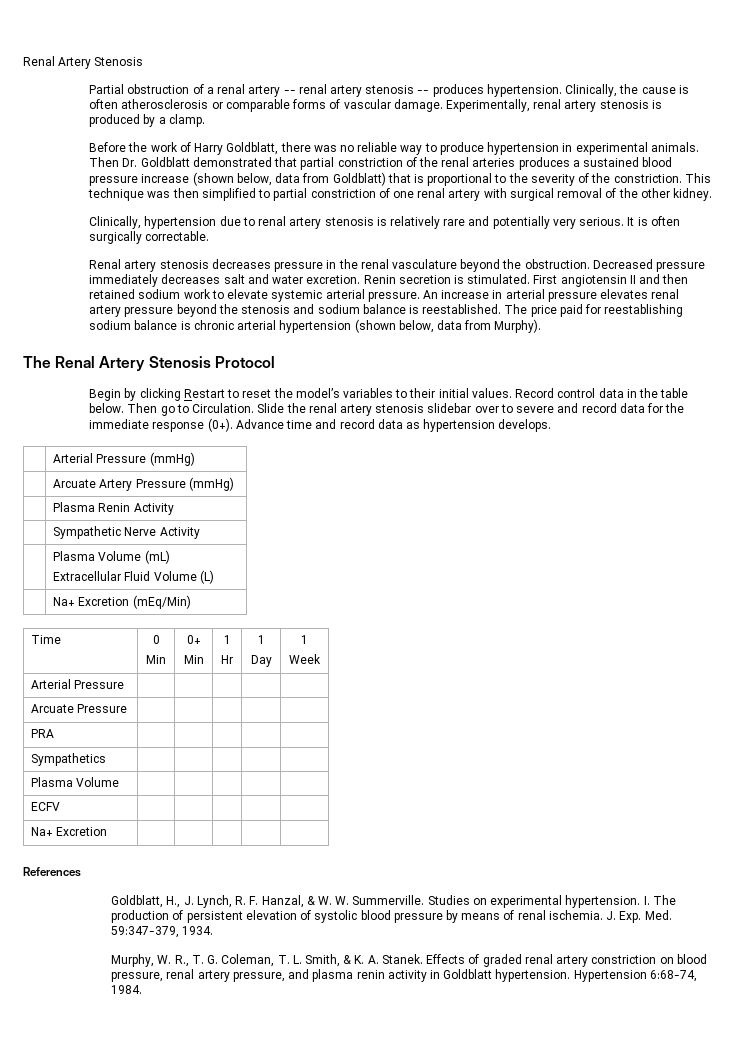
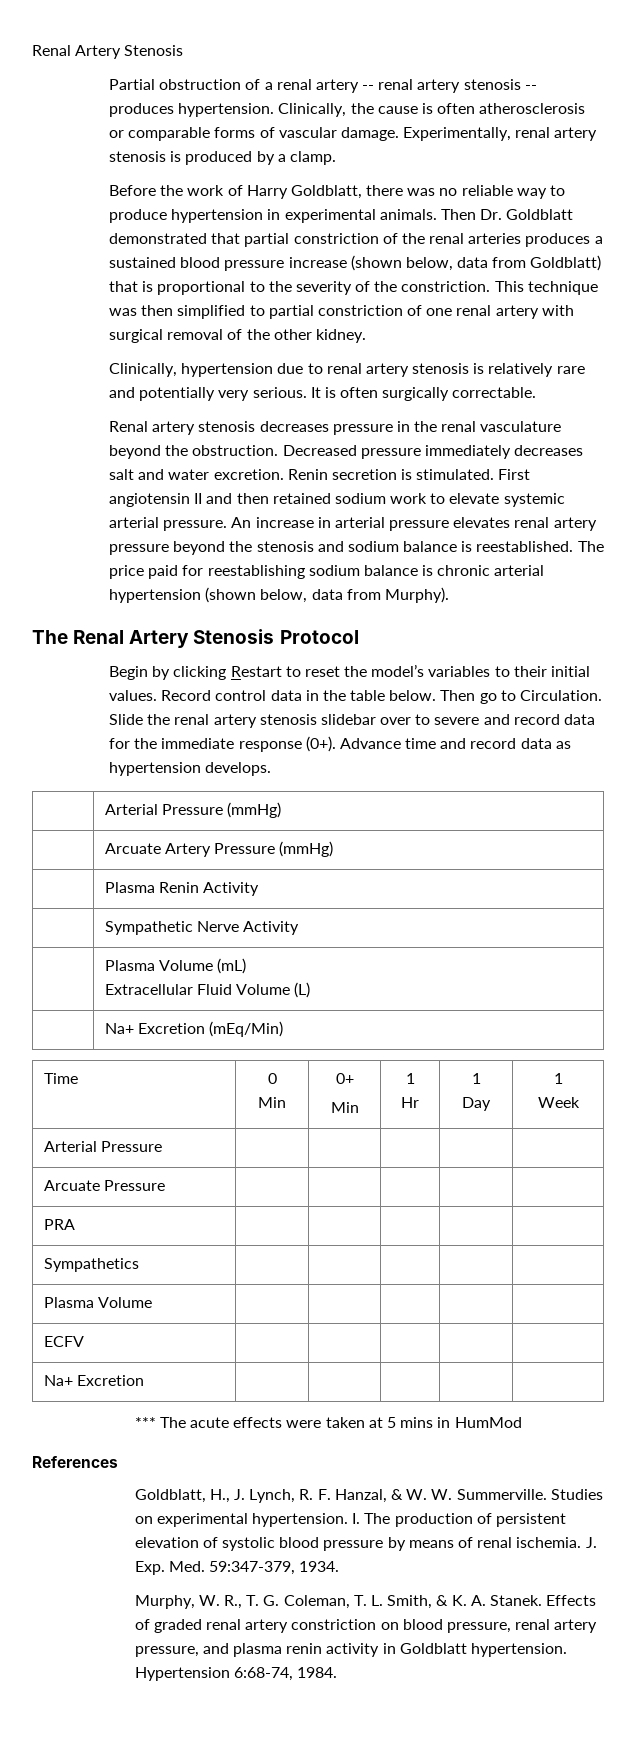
(108, 831) none -> [134,1417,522,1428] // *** The acute effects were taken at 5 mins in HumMod

